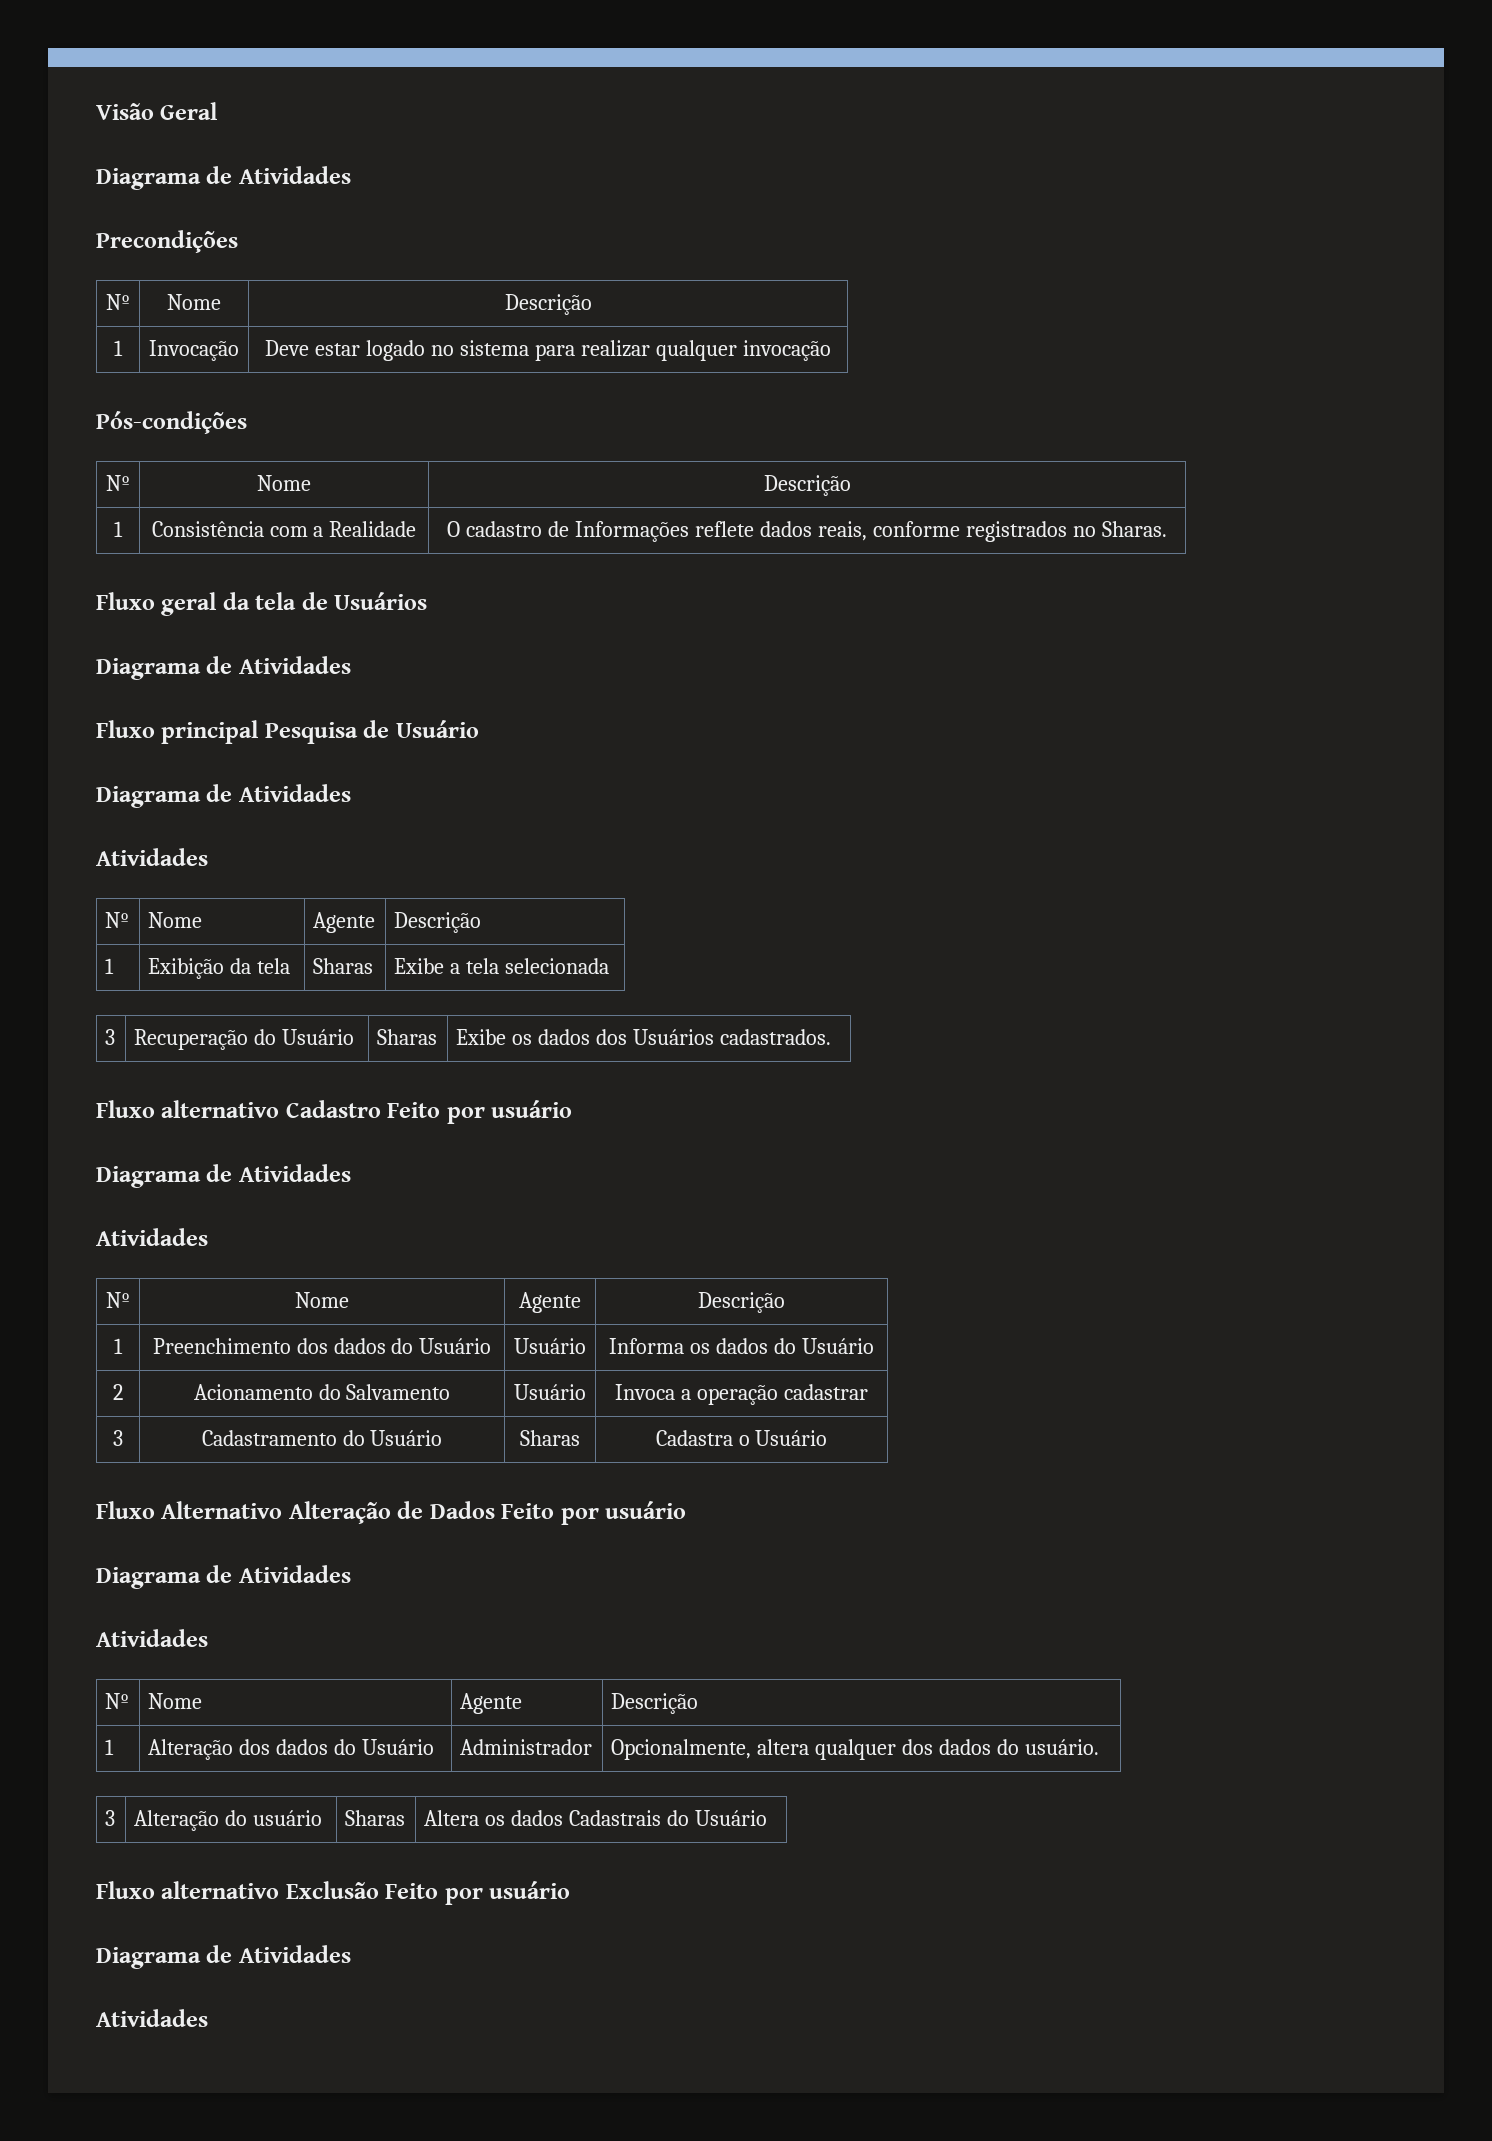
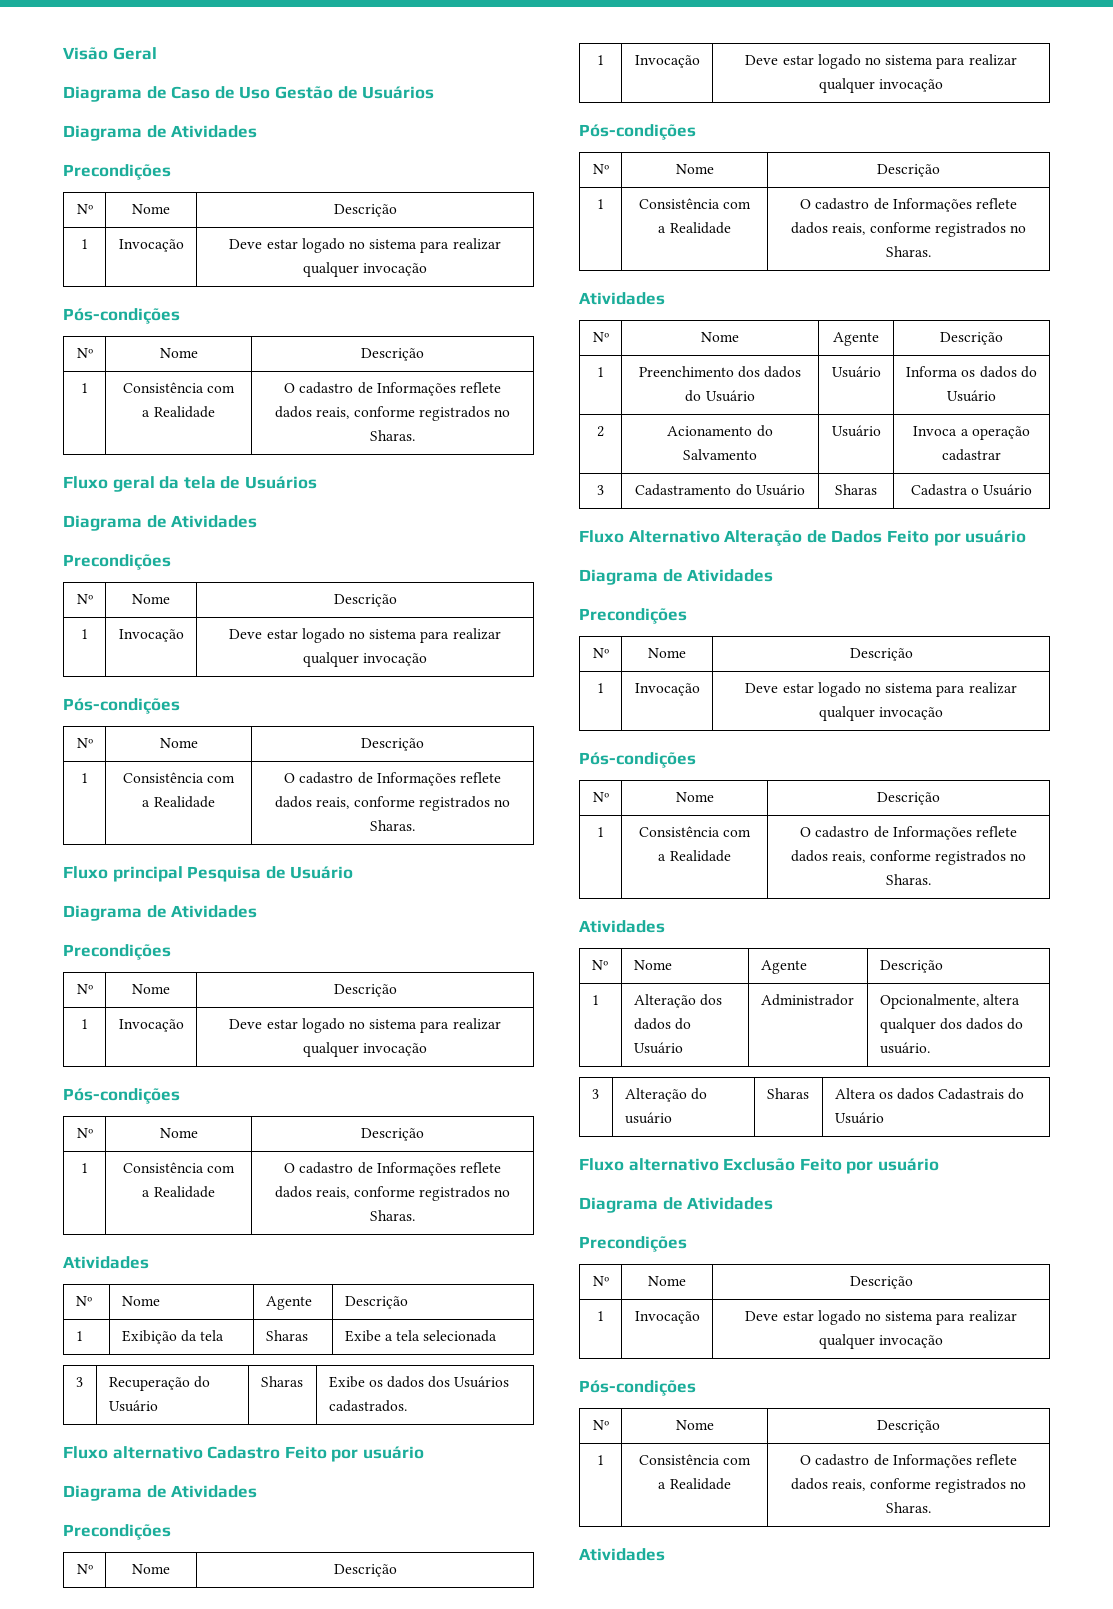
(219, 111) none -> [63,86,435,102] // Diagrama de Caso de Uso Gestão de Usuários
(351, 665) none -> [63,554,171,570] [76,594,93,604] [132,594,170,604] [333,594,397,607] [81,629,88,639] [118,629,184,642] [229,628,501,643] [302,652,428,667] [63,698,180,714] [76,738,93,748] [159,738,198,748] [361,738,424,751] [81,773,88,783] [122,772,236,783] [142,796,215,808] [284,772,501,786] [275,796,510,811] [370,820,415,831] // Precondições // Nº | Nome | Descrição // 1 | Invocação | Deve estar logado no sistema para realizar qualquer invocação // Pós-condições // Nº | Nome | Descrição // 1 | Consistência com a Realidade | O cadastro de Informações reflete dados reais, conforme registrados no Sharas.
(351, 793) none -> [63,944,171,960] [76,984,93,994] [132,984,170,994] [333,984,397,997] [81,1019,88,1029] [118,1019,184,1032] [229,1018,501,1033] [302,1042,428,1057] [63,1088,180,1104] [76,1128,93,1138] [159,1128,198,1138] [361,1128,424,1141] [81,1163,88,1173] [122,1162,236,1173] [142,1186,215,1198] [284,1162,501,1176] [275,1186,510,1201] [370,1210,415,1221] // Precondições // Nº | Nome | Descrição // 1 | Invocação | Deve estar logado no sistema para realizar qualquer invocação // Pós-condições // Nº | Nome | Descrição // 1 | Consistência com a Realidade | O cadastro de Informações reflete dados reais, conforme registrados no Sharas.
(351, 1173) none -> [63,1524,171,1540] [76,1564,93,1574] [132,1564,170,1574] [333,1564,397,1577] [597,55,604,65] [634,55,700,68] [745,54,1017,69] [818,78,944,93] [579,124,696,140] [592,164,609,174] [675,164,714,174] [877,164,940,177] [597,199,604,209] [638,198,752,209] [658,222,731,234] [800,198,1017,212] [791,222,1026,237] [886,246,931,257] // Precondições // Nº | Nome | Descrição // 1 | Invocação | Deve estar logado no sistema para realizar qualquer invocação // Pós-condições // Nº | Nome | Descrição // 1 | Consistência com a Realidade | O cadastro de Informações reflete dados reais, conforme registrados no Sharas.
(351, 1574) none -> [579,608,687,624] [592,648,609,658] [648,648,686,658] [849,648,913,661] [597,683,604,693] [634,683,700,696] [745,682,1017,697] [818,706,944,721] [579,752,696,768] [592,792,609,802] [675,792,714,802] [877,792,940,805] [597,827,604,837] [638,826,752,837] [658,850,731,862] [800,826,1017,840] [791,850,1026,865] [886,874,931,885] // Precondições // Nº | Nome | Descrição // 1 | Invocação | Deve estar logado no sistema para realizar qualquer invocação // Pós-condições // Nº | Nome | Descrição // 1 | Consistência com a Realidade | O cadastro de Informações reflete dados reais, conforme registrados no Sharas.
(351, 1954) none -> [579,1236,687,1252] [592,1276,609,1286] [648,1276,686,1286] [849,1276,913,1289] [597,1311,604,1321] [634,1311,700,1324] [745,1310,1017,1325] [818,1334,944,1349] [579,1380,696,1396] [592,1420,609,1430] [675,1420,714,1430] [877,1420,940,1433] [597,1455,604,1465] [638,1454,752,1465] [658,1478,731,1490] [800,1454,1017,1468] [791,1478,1026,1493] [886,1502,931,1513] // Precondições // Nº | Nome | Descrição // 1 | Invocação | Deve estar logado no sistema para realizar qualquer invocação // Pós-condições // Nº | Nome | Descrição // 1 | Consistência com a Realidade | O cadastro de Informações reflete dados reais, conforme registrados no Sharas.

